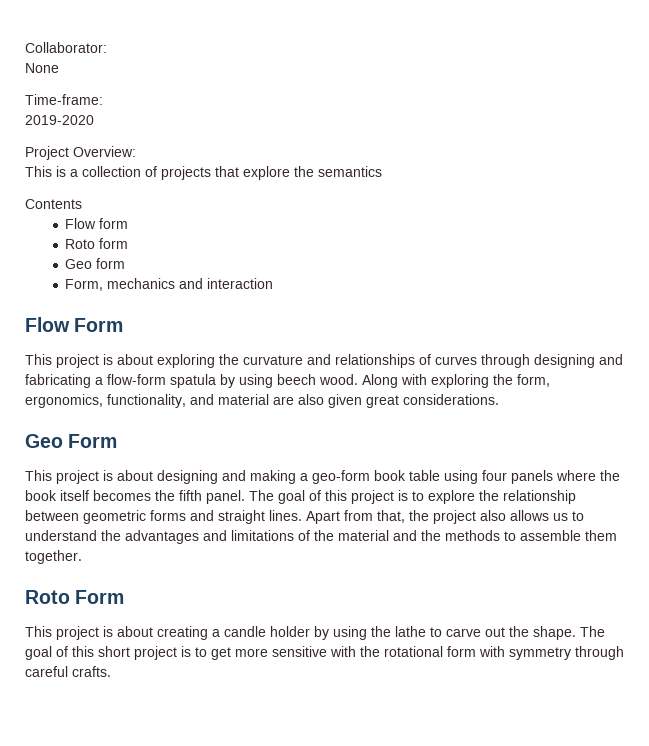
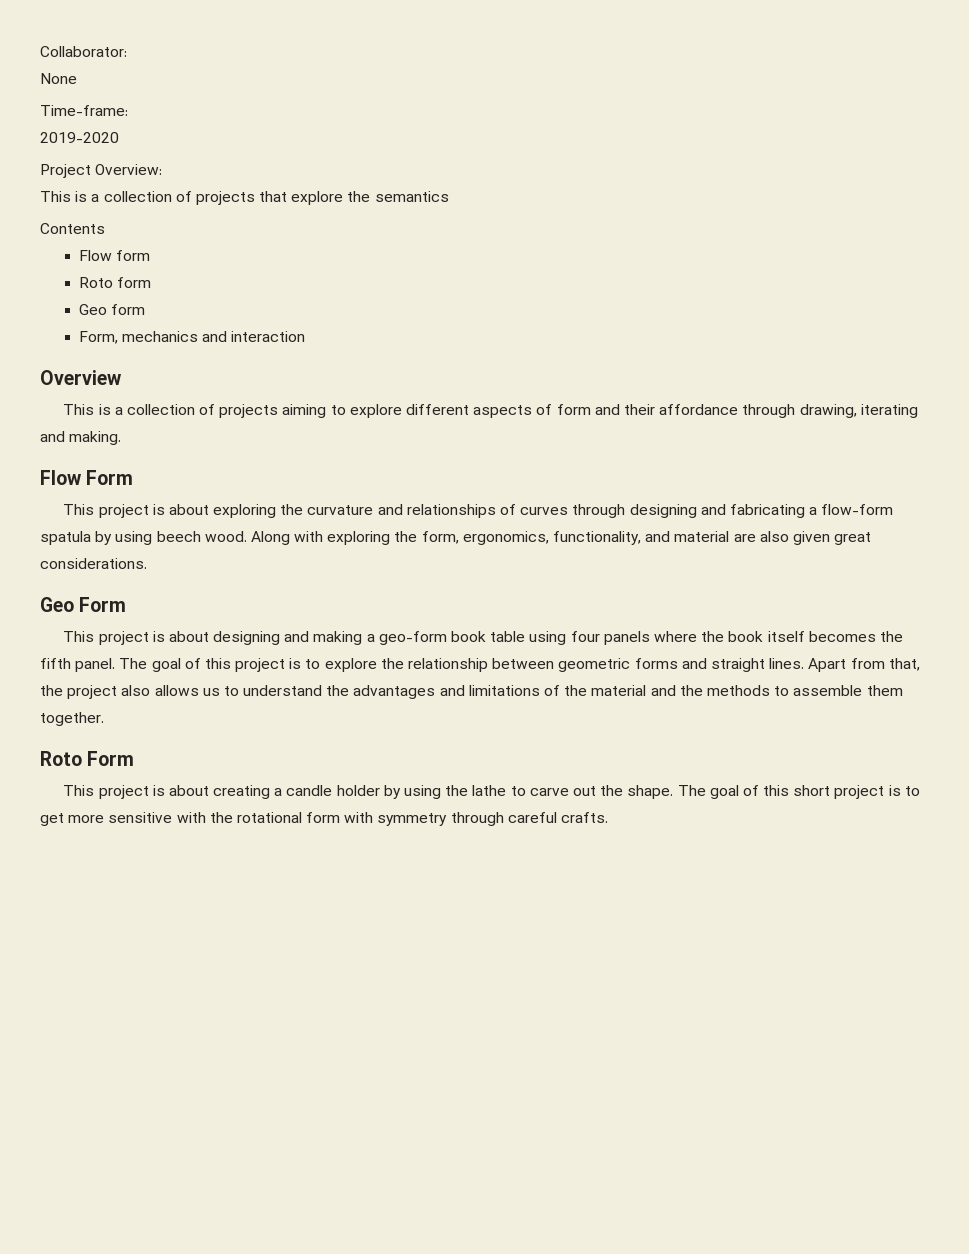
(274, 283) none -> [40,370,121,385] [63,404,918,418] [40,431,122,445] // Overview // This is a collection of projects aiming to explore different aspects of form and their affordance through drawing, iterating and making.

